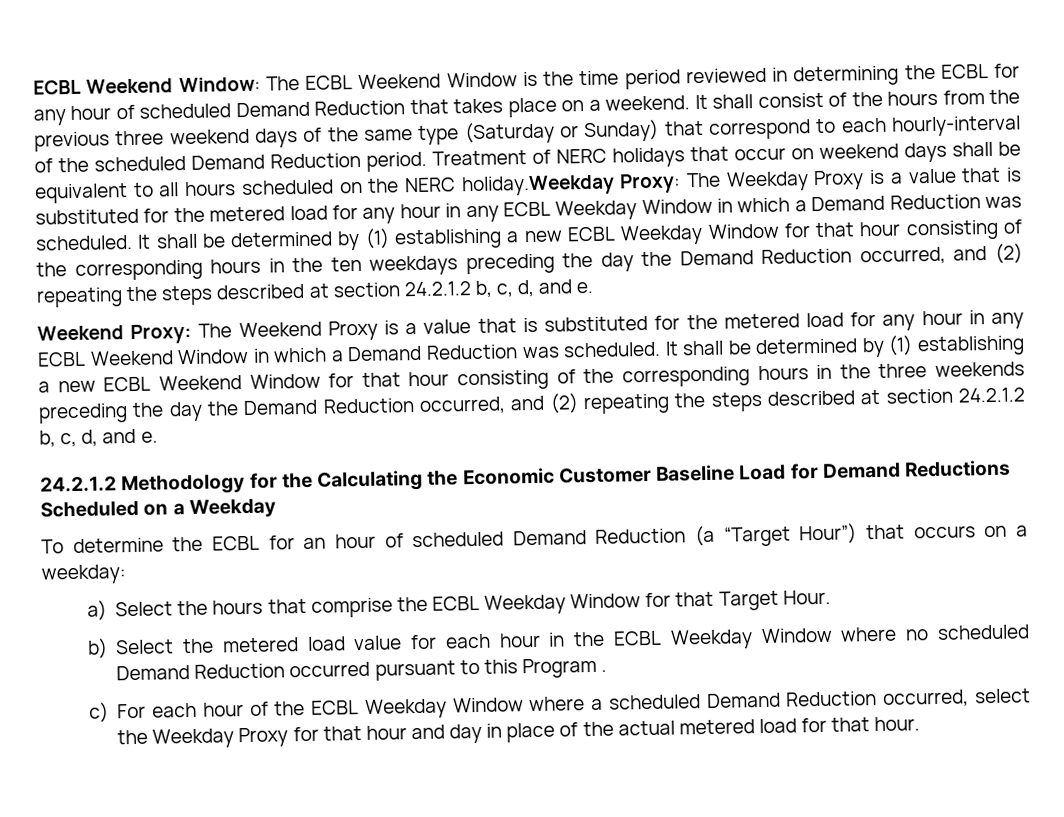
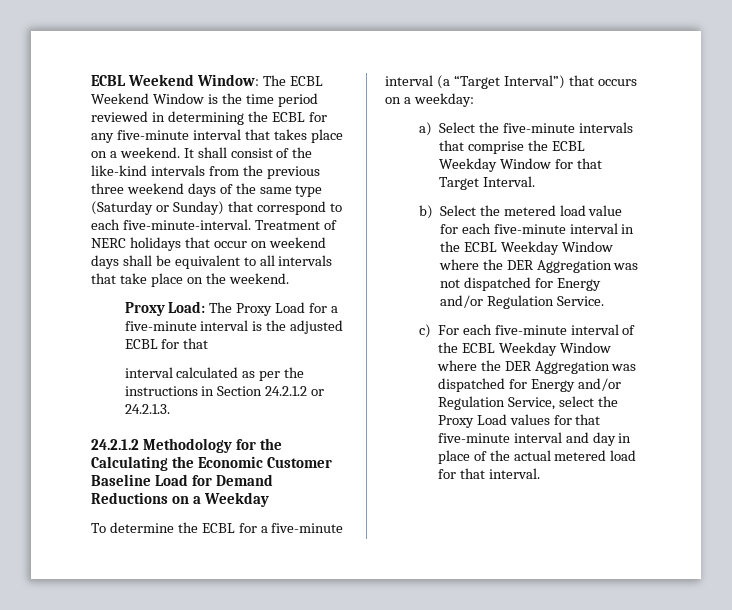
[70,100,406,121] hour of scheduled Demand Reduction -> [116,129,241,140] five-minute interval
[887,90,939,106] hours -> [91,165,205,176] like-kind intervals
[891,115,1022,137] [34,151,427,173] hourly-interval of the scheduled Demand Reduction period. -> [122,219,251,230] five-minute-interval.
[184,167,1023,197] [35,194,1023,225] [35,219,1023,251] [36,243,1023,281] [36,279,594,308] [37,310,1025,344] [37,335,1025,367] [38,361,1025,393] [38,387,1026,424] [39,428,158,448] hours scheduled on the NERC holiday.Weekday Proxy: The Weekday Proxy is a value that is substituted for the metered load for any hour in any ECBL Weekday Window in which a Demand Reduction was scheduled. It shall be determined by (1) establishing a new ECBL Weekday Window for that hour consisting of the corresponding hours in the ten weekdays preceding the day the Demand Reduction occurred, and (2) repeating the steps described at section 24.2.1.2 b, c, d, and e. // Weekend Proxy: The Weekend Proxy is a value that is substituted for the metered load for any hour in any ECBL Weekend Window in which a Demand Reduction was scheduled. It shall be determined by (1) establishing a new ECBL Weekend Window for that hour consisting of the corresponding hours in the three weekends preceding the day the Demand Reduction occurred, and (2) repeating the steps described at section 24.2.1.2 b, c, d, and e. -> [278,255,333,266] [91,273,289,287] [124,301,339,316] [124,320,344,334] [124,338,209,349] [124,367,305,381] [124,386,325,396] [124,404,170,414] intervals that take place on the weekend. // Proxy Load: The Proxy Load for a five-minute interval is the adjusted ECBL for that // interval calculated as per the instructions in Section 24.2.1.2 or 24.2.1.3.
[40,500,139,518] Scheduled -> (168, 498) none
[303,528,687,550] an hour of scheduled Demand Reduction -> [260,523,344,533] [385,75,433,86] a five-minute interval
[799,523,858,545] Hour”) -> [503,75,565,89] Interval”)
[212,599,264,615] hours -> [502,122,633,133] five-minute intervals
[782,589,831,605] Hour. -> [482,176,535,187] Interval.
[498,632,541,648] hour -> [493,223,618,234] five-minute interval
[905,624,1031,641] [116,657,608,681] no scheduled Demand Reduction occurred pursuant to this Program . -> [482,259,639,273] [439,277,601,291] [439,295,604,309] the DER Aggregation was not dispatched for Energy and/or Regulation Service.
[202,702,244,717] hour -> [494,324,619,335] five-minute interval
[591,688,1032,711] [117,725,407,749] a scheduled Demand Reduction occurred, select the Weekday Proxy for that hour -> [480,360,637,374] [437,378,621,392] [437,396,618,410] [437,414,601,428] [437,432,562,443] the DER Aggregation was dispatched for Energy and/or Regulation Service, select the Proxy Load values for that five-minute interval
[874,716,921,732] hour. -> [488,468,540,479] interval.

